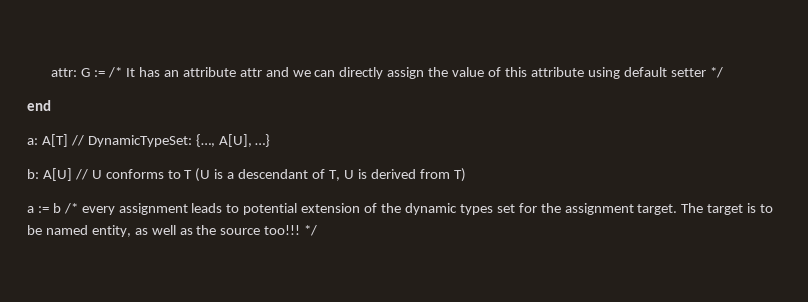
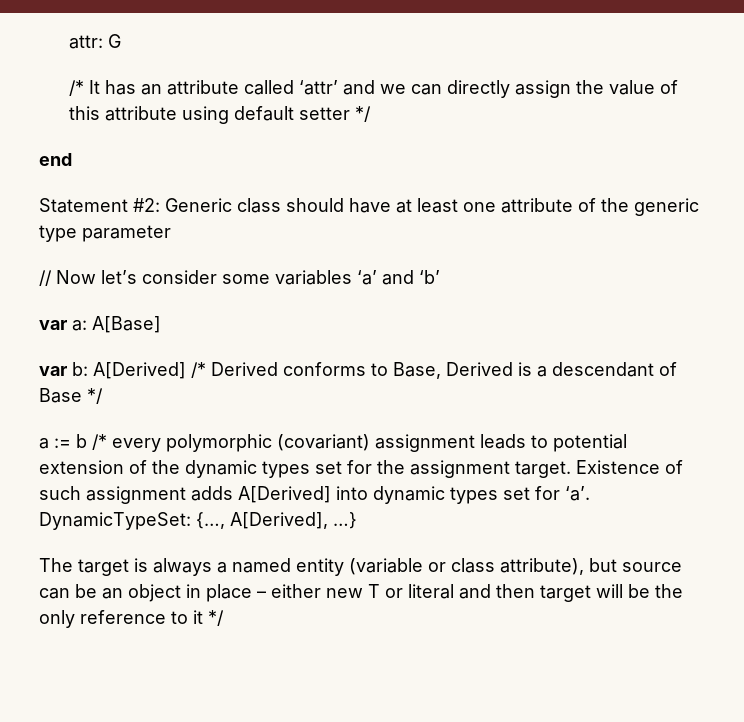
[94,70,106,77] := -> (122, 41) //
[239,68,262,77] attr -> [244,80,339,95] called ‘attr’
[27,134,271,147] [27,168,466,182] a: A[T] // DynamicTypeSet: {…, A[U], …} // b: A[U] // U conforms to T (U is a descendant of T, U is derived from T) -> [39,198,699,216] [39,225,171,242] [39,270,440,286] [39,316,161,333] [39,362,677,379] [39,388,103,404] Statement #2: Generic class should have at least one attribute of the generic type parameter // // Now let’s consider some variables ‘a’ and ‘b’ // var a: A[Base] // var b: A[Derived] /* Derived conforms to Base, Derived is a descendant of Base */
(115, 210) none -> [166,434,370,452] polymorphic (covariant)
[681,203,774,215] [27,225,301,237] The target is to be named entity, as well as the source too!!! -> [576,460,683,474] [39,486,590,504] [39,512,357,530] [39,558,682,576] [39,584,683,602] [39,610,203,628] Existence of such assignment adds A[Derived] into dynamic types set for ‘a’. DynamicTypeSet: {…, A[Derived], …} // The target is always a named entity (variable or class attribute), but source can be an object in place – either new T or literal and then target will be the only reference to it

